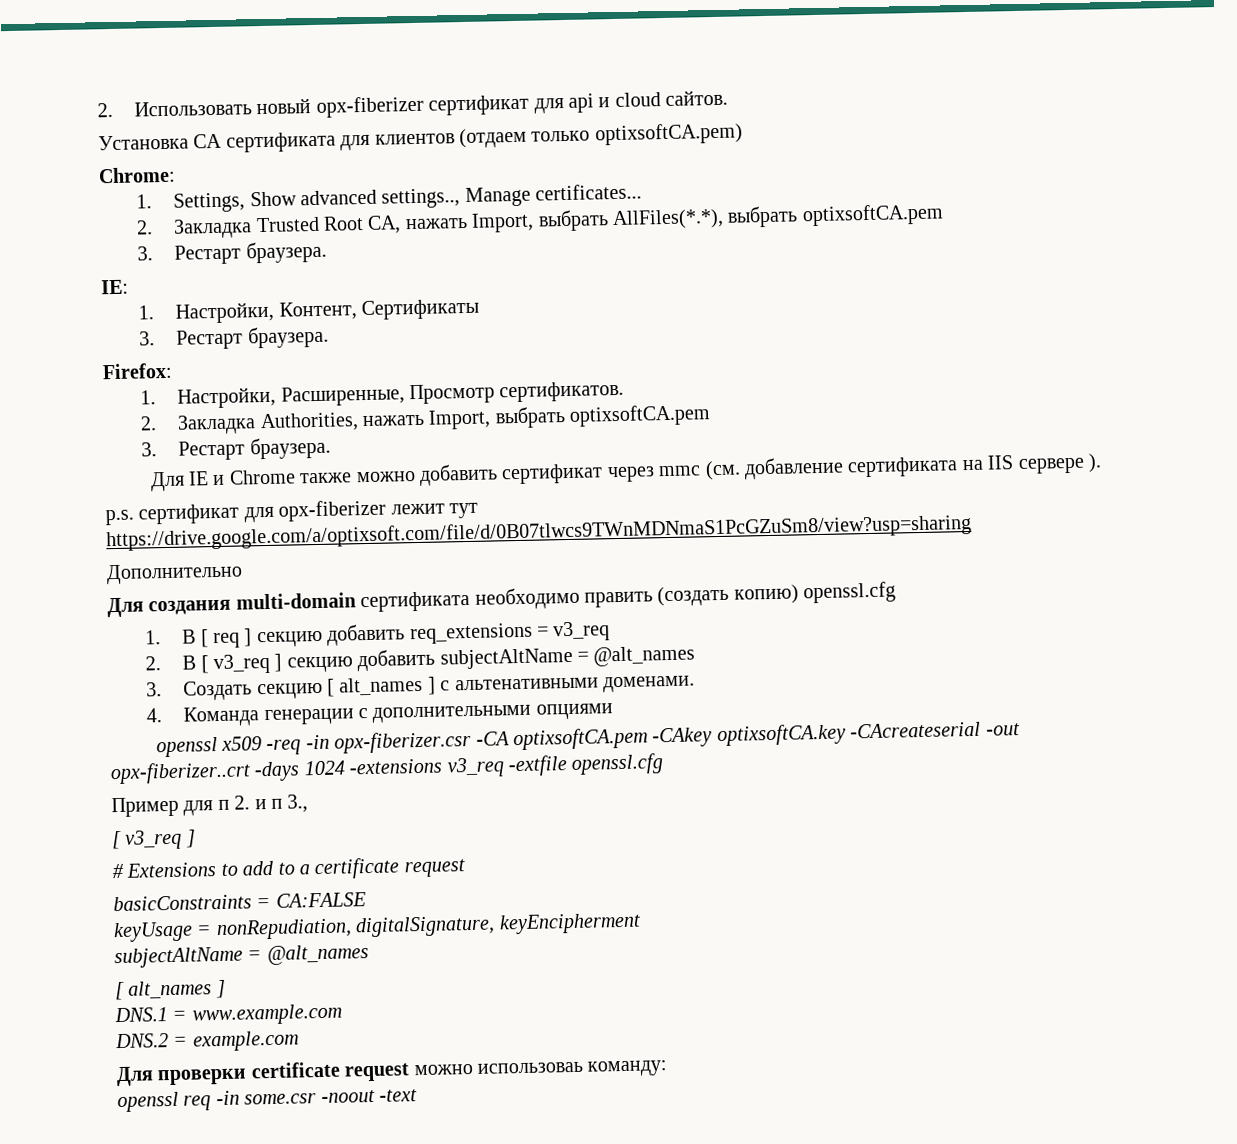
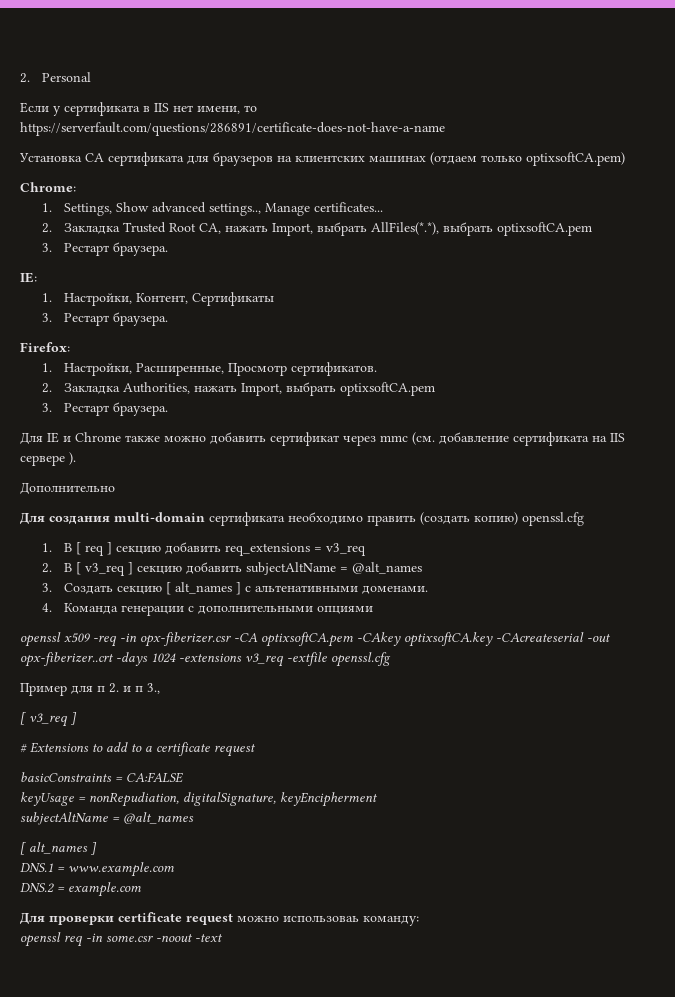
[97,89,729,118] 2. Использовать новый opx-fiberizer сертификат для api и cloud сайтов. -> [20,72,92,83] [20,102,257,116] [20,122,445,136] 2. Personal // Если у сертификата в IIS нет имени, то https://serverfault.com/questions/286891/certificate-does-not-have-a-name
[374,133,455,145] клиентов -> [213,152,426,166] браузеров на клиентских машинах
[105,499,478,526] [106,513,972,552] // p.s. сертификат для opx-fiberizer лежит тут https://drive.google.com/a/optixsoft.com/file/d/0B07tlwcs9TWnMDNmaS1PcGZuSm8/view?usp=sharing -> (76, 458) none

